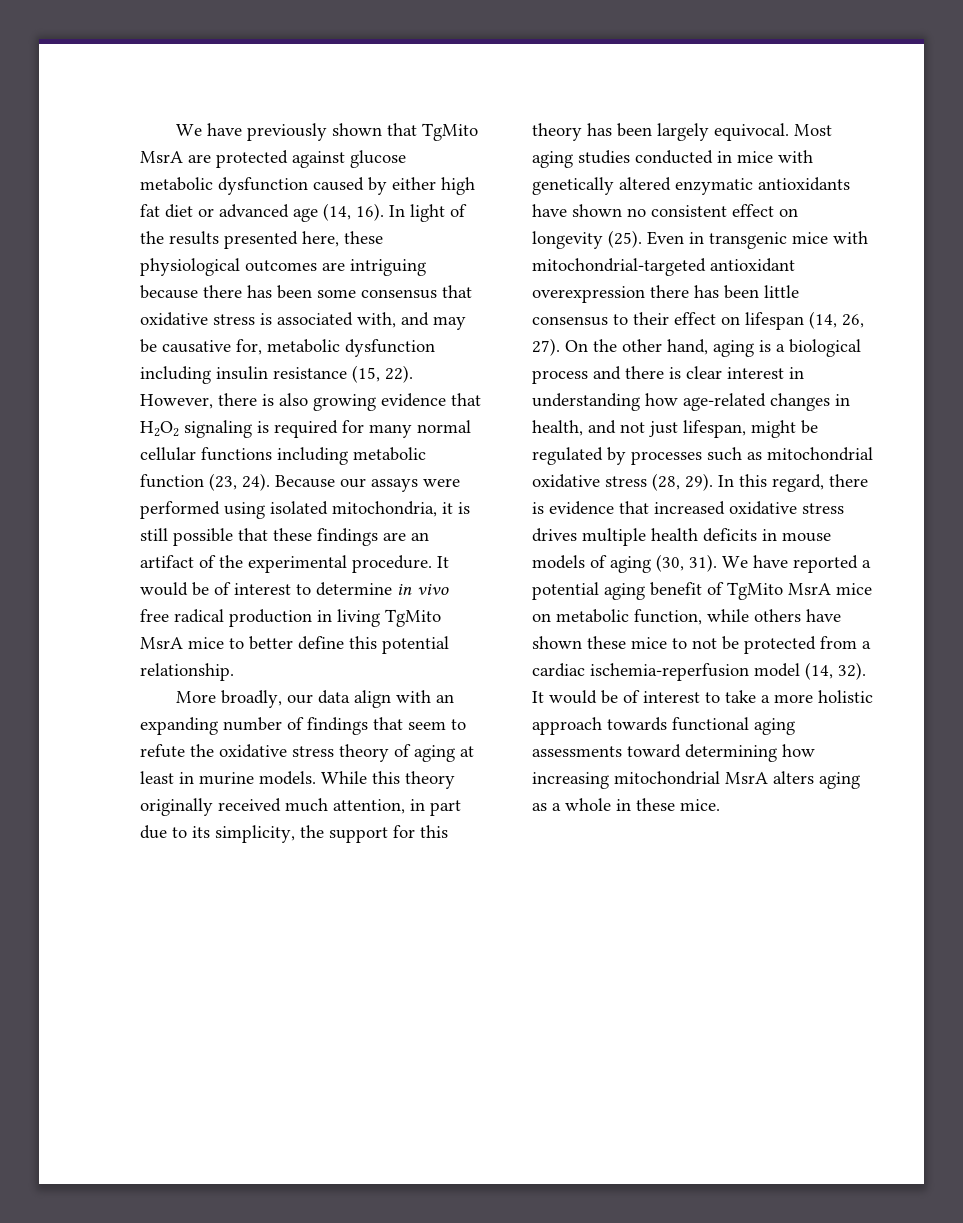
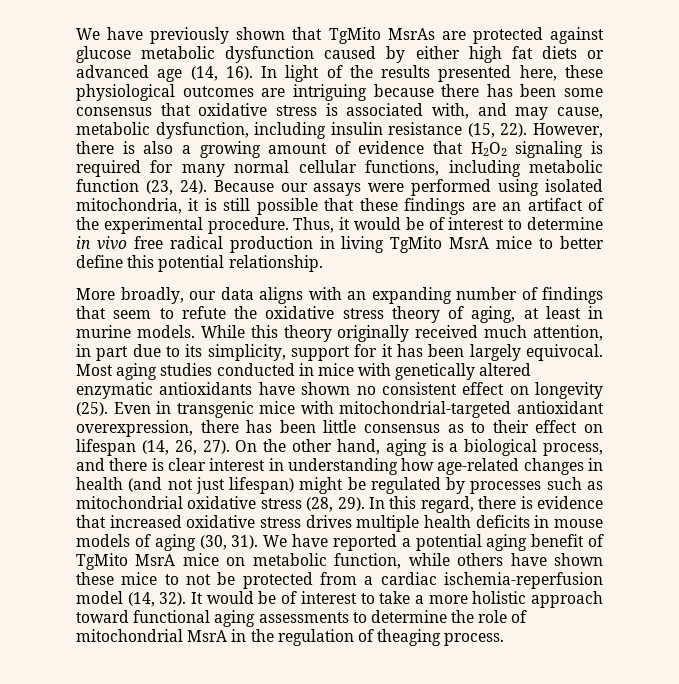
[140,151,183,163] MsrA -> [387,28,435,40] MsrAs
[165,204,193,218] diet -> [541,46,577,59] diets
[140,339,435,357] be causative for, metabolic dysfunction -> [557,107,603,119] [76,122,249,139] cause, metabolic dysfunction,
[313,394,376,411] growing -> [181,141,351,158] a growing amount of
[201,447,272,461] functions -> [365,160,440,176] functions,
[437,556,449,568] It -> [293,217,351,233] Thus, it
[353,690,391,708] align -> [259,287,303,304] aligns
[414,745,455,762] aging -> [471,306,516,323] aging,
[300,825,324,838] the -> (286, 352) none
[420,825,448,838] [532,123,582,141] this theory -> [381,344,393,357] it
[532,286,645,303] overexpression -> [76,420,193,437] overexpression,
(608, 321) none -> [447,424,464,433] as
[532,370,588,384] process -> [543,443,603,456] process,
[532,420,616,436] health, and -> [76,477,163,492] health (and
[683,420,746,438] lifespan, -> [229,477,295,494] lifespan)
[607,717,667,731] towards -> [76,610,129,623] toward
[627,744,815,762] [532,771,860,789] [532,798,720,811] toward determining how increasing mitochondrial MsrA alters aging as a whole in these mice. -> [352,610,528,623] [76,629,505,646] to determine the role of mitochondrial MsrA in the regulation of theaging process.

